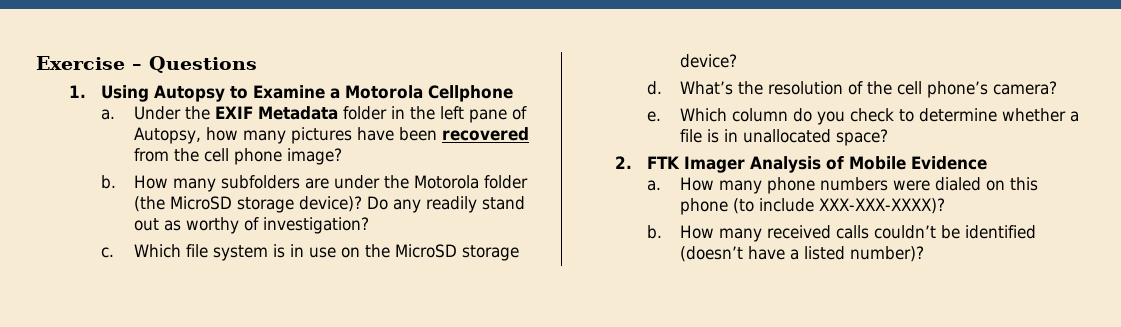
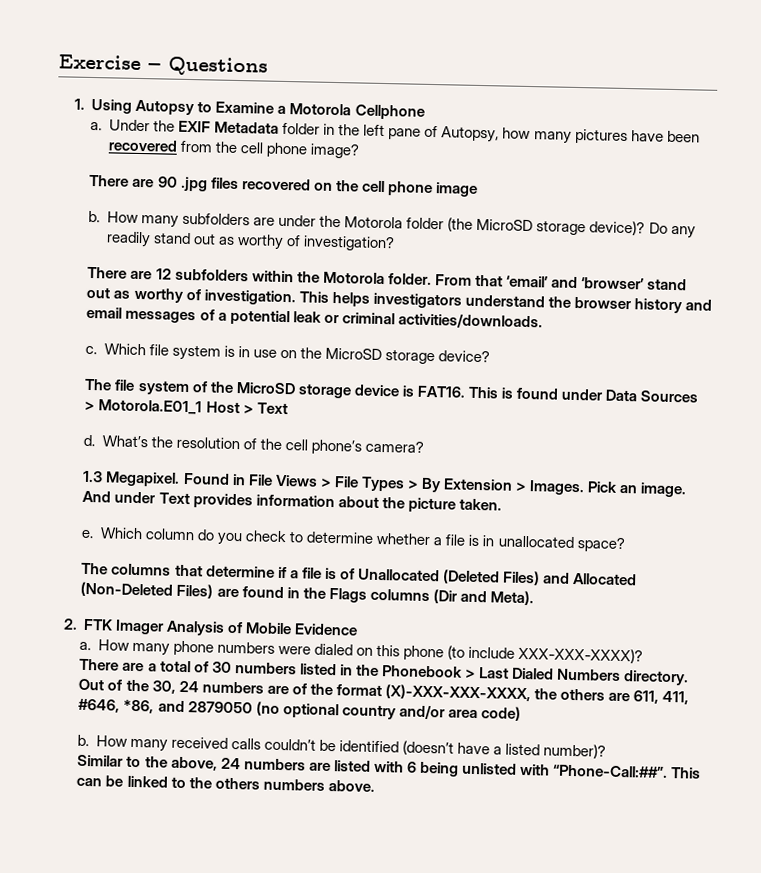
(342, 156) none -> [89,174,478,197] // There are 90 .jpg files recovered on the cell phone image
(369, 225) none -> [87,266,688,291] [86,286,713,314] [86,306,543,330] // There are 12 subfolders within the Motorola folder. From that ‘email’ and ‘browser’ stand out as worthy of investigation. This helps investigators understand the browser history and email messages of a potential leak or criminal activities/downloads.
(737, 61) none -> [84,378,699,403] [84,399,288,415] // The file system of the MicroSD storage device is FAT16. This is found under Data Sources > Motorola.E01_1 Host > Text
(1057, 88) none -> [83,470,688,498] [82,490,502,513] // 1.3 Megapixel. Found in File Views > File Types > By Extension > Images. Pick an image. And under Text provides information about the picture taken.
(888, 137) none -> [81,562,638,586] [80,581,534,606] // The columns that determine if a file is of Unallocated (Deleted Files) and Allocated (Non-Deleted Files) are found in the Flags columns (Dir and Meta).
(945, 206) none -> [79,658,690,686] [78,678,690,705] [78,698,521,721] // There are a total of 30 numbers listed in the Phonebook > Last Dialed Numbers directory. Out of the 30, 24 numbers are of the format (X)-XXX-XXX-XXXX, the others are 611, 411, #646, *86, and 2879050 (no optional country and/or area code)
(924, 254) none -> [77,754,702,779] [76,775,375,792] // Similar to the above, 24 numbers are listed with 6 being unlisted with “Phone-Call:##”. This can be linked to the others numbers above.

